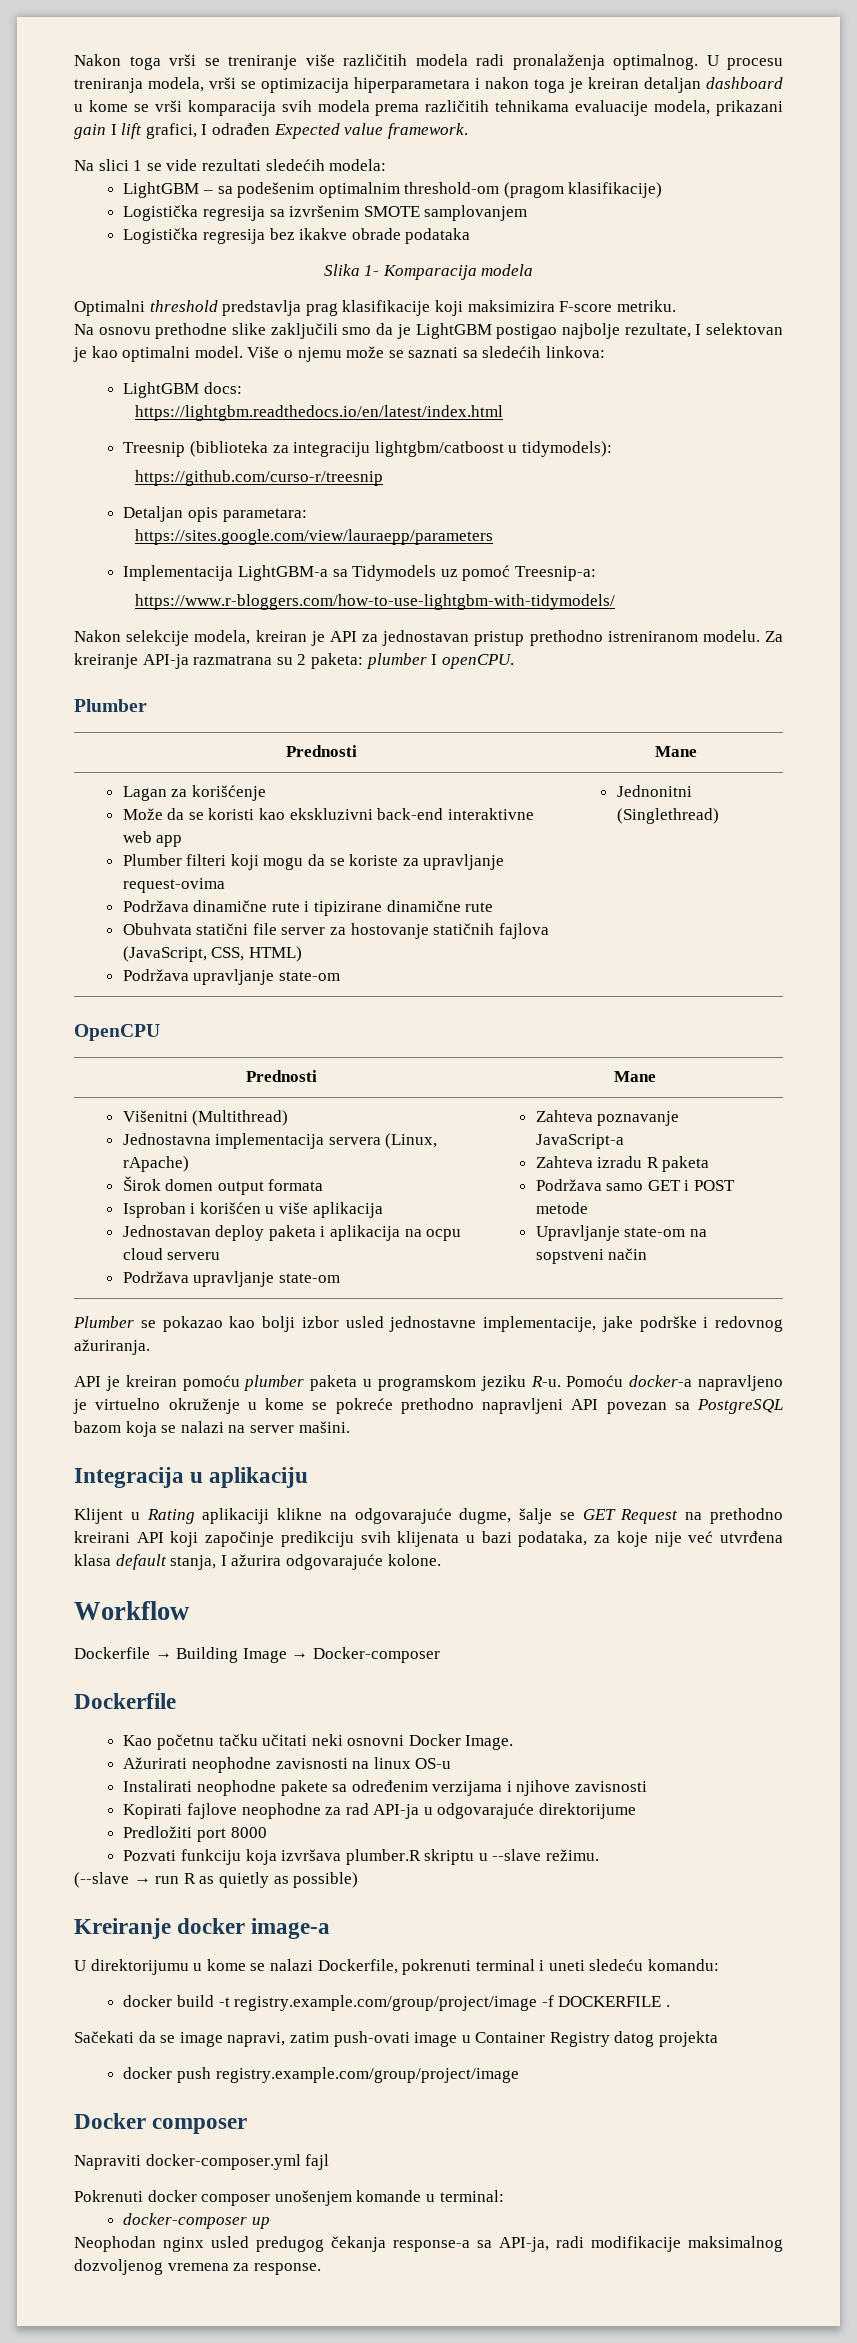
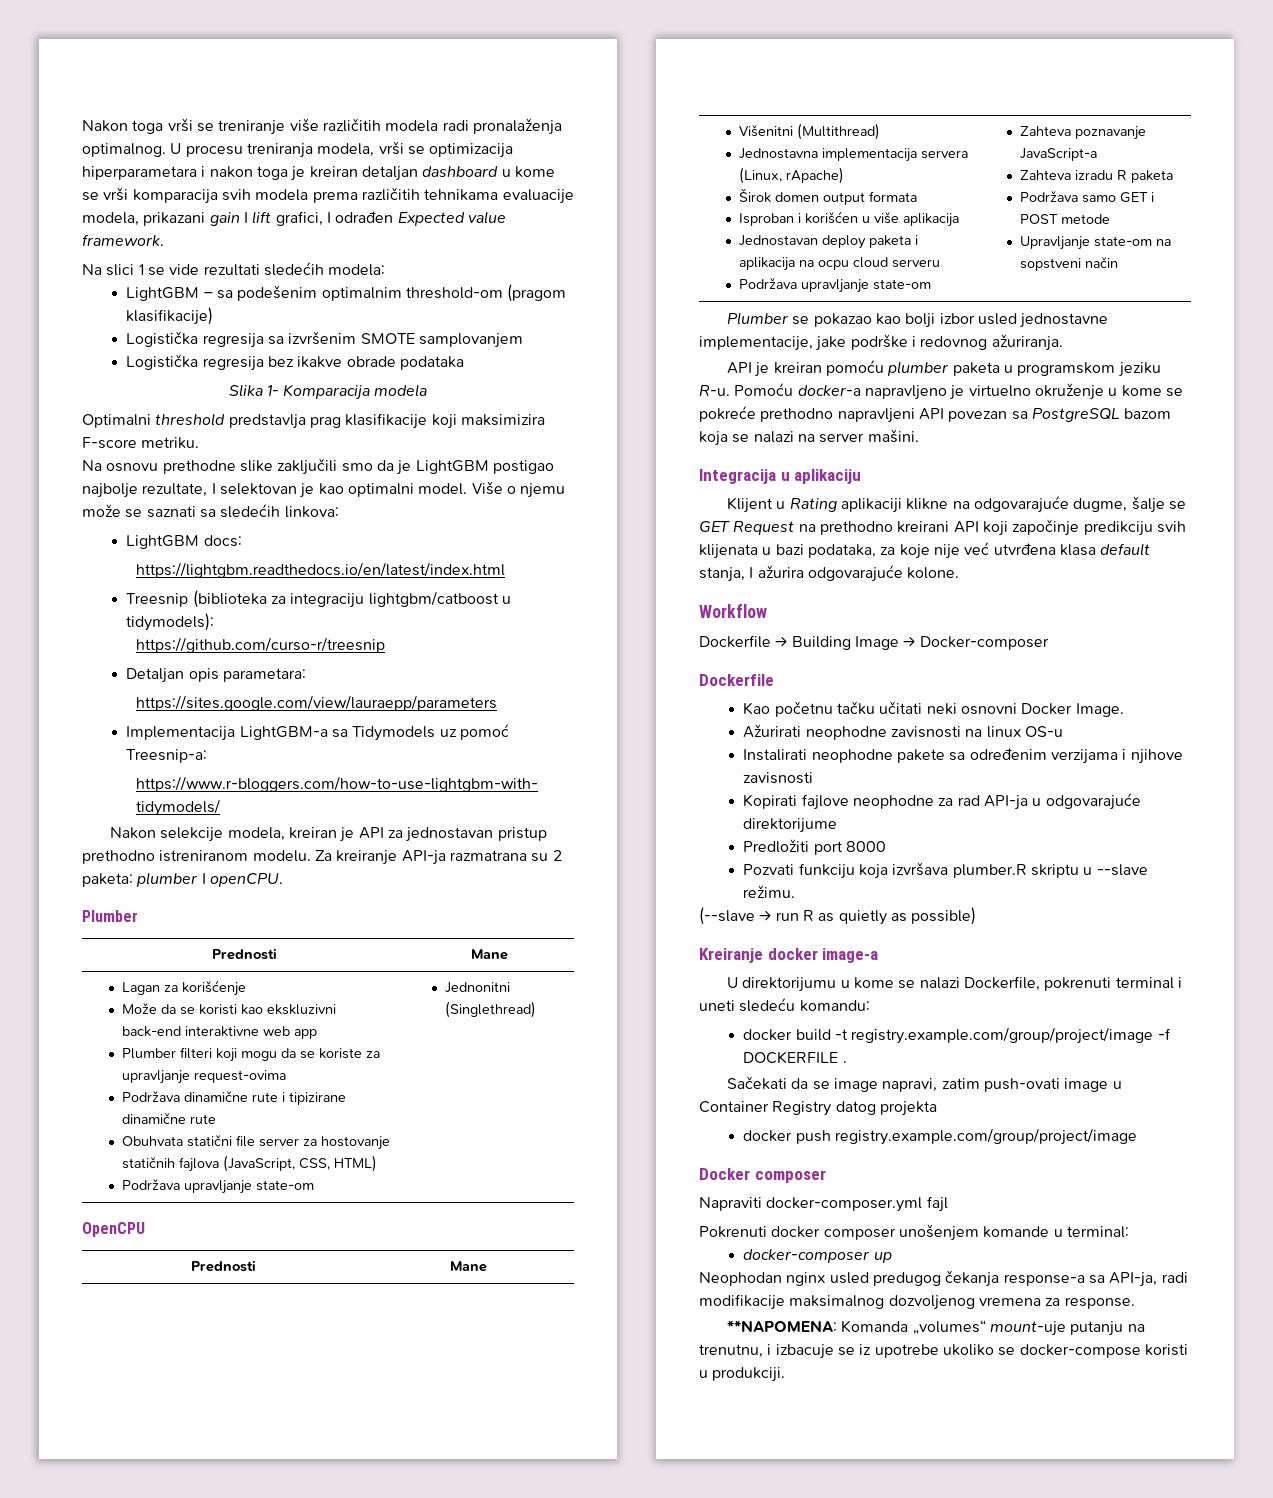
(321, 2269) none -> [727,1320,1145,1336] [699,1344,1188,1359] [699,1367,786,1382] // **NAPOMENA: Komanda „volumes“ mount-uje putanju na trenutnu, i izbacuje se iz upotrebe ukoliko se docker-compose koristi u produkciji.

